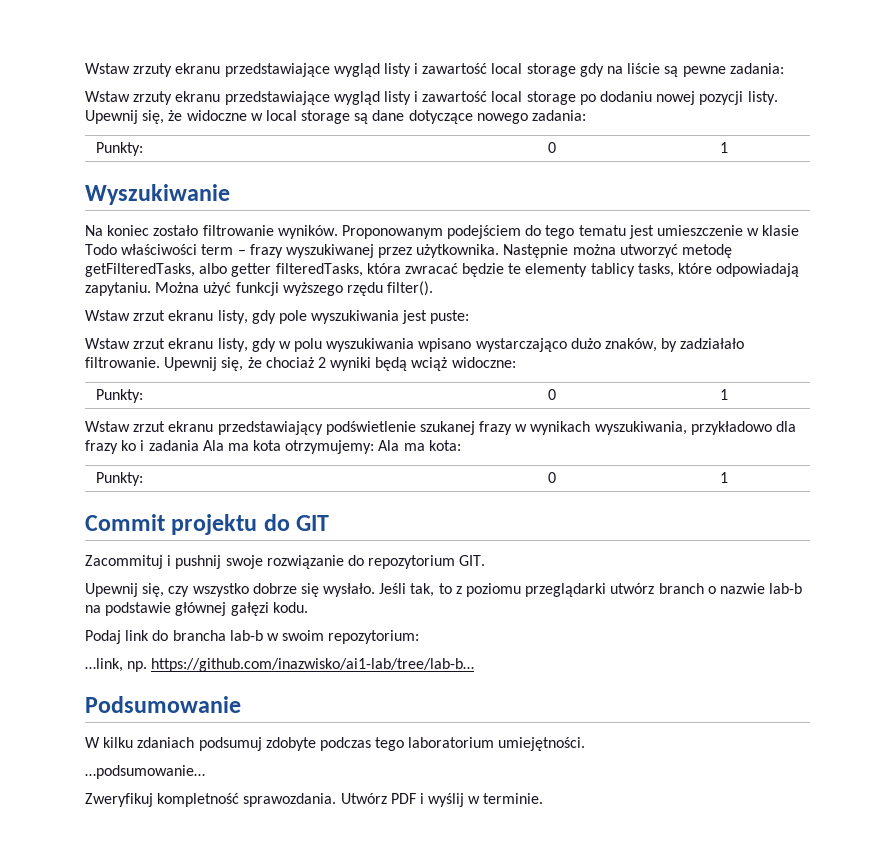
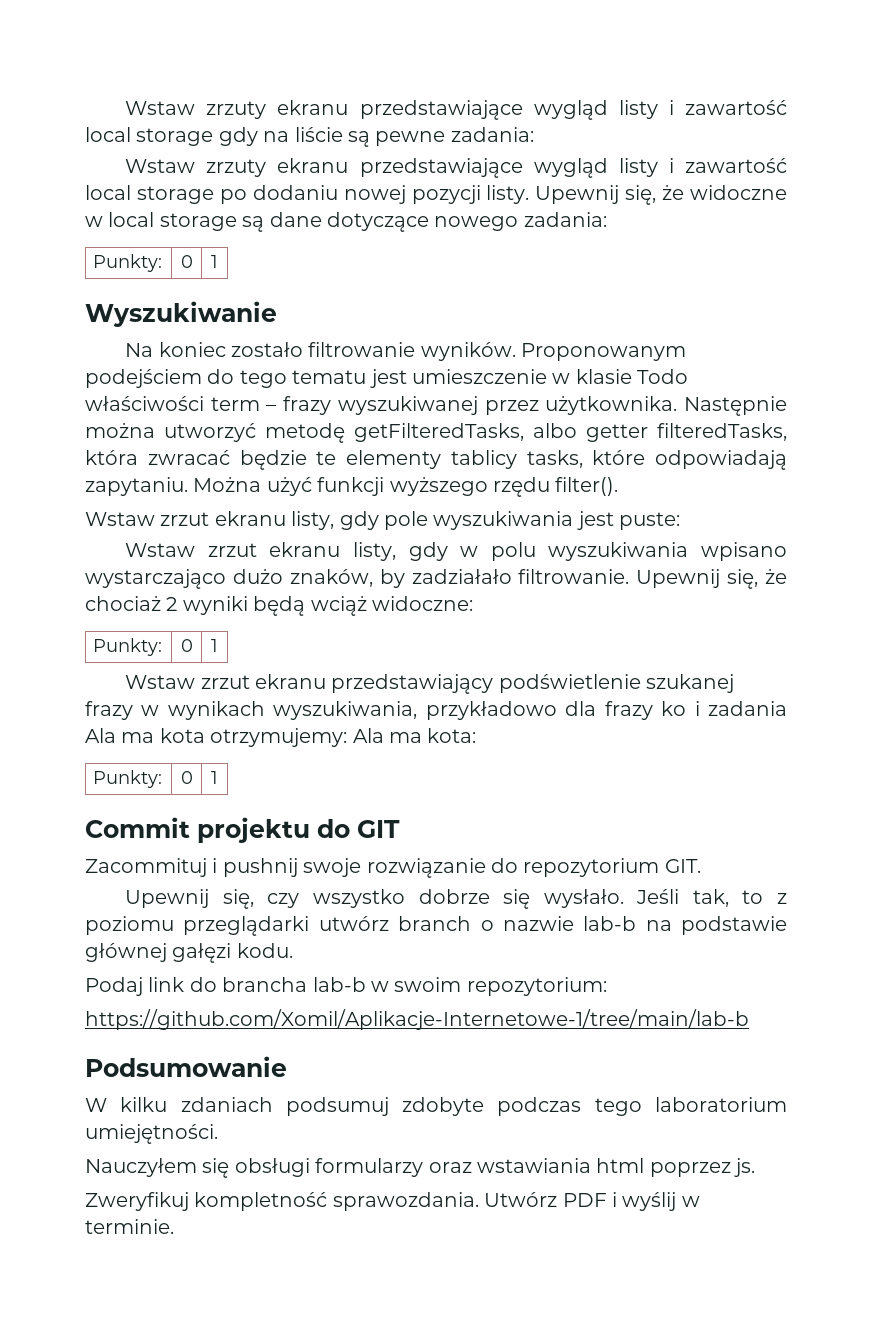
[85,658,475,672] …link, np. https://github.com/inazwisko/ai1-lab/tree/lab-b… -> [85,1009,749,1030] https://github.com/Xomil/Aplikacje-Internetowe-1/tree/main/lab-b
[85,765,205,779] …podsumowanie… -> [85,1158,756,1178] Nauczyłem się obsługi formularzy oraz wstawiania html poprzez js.

